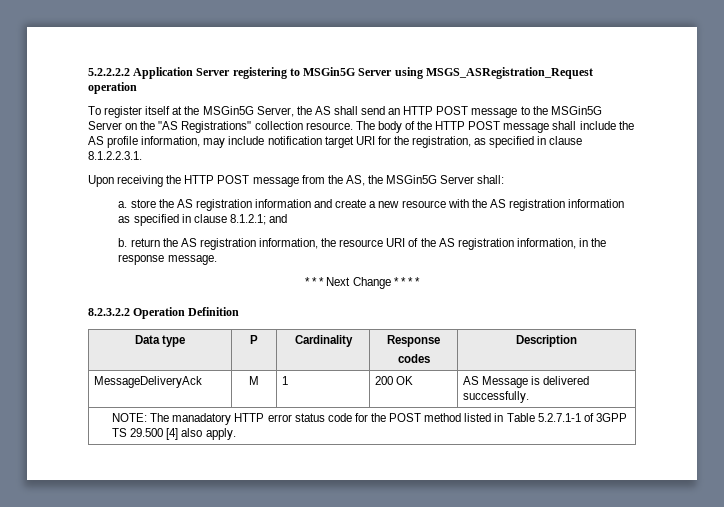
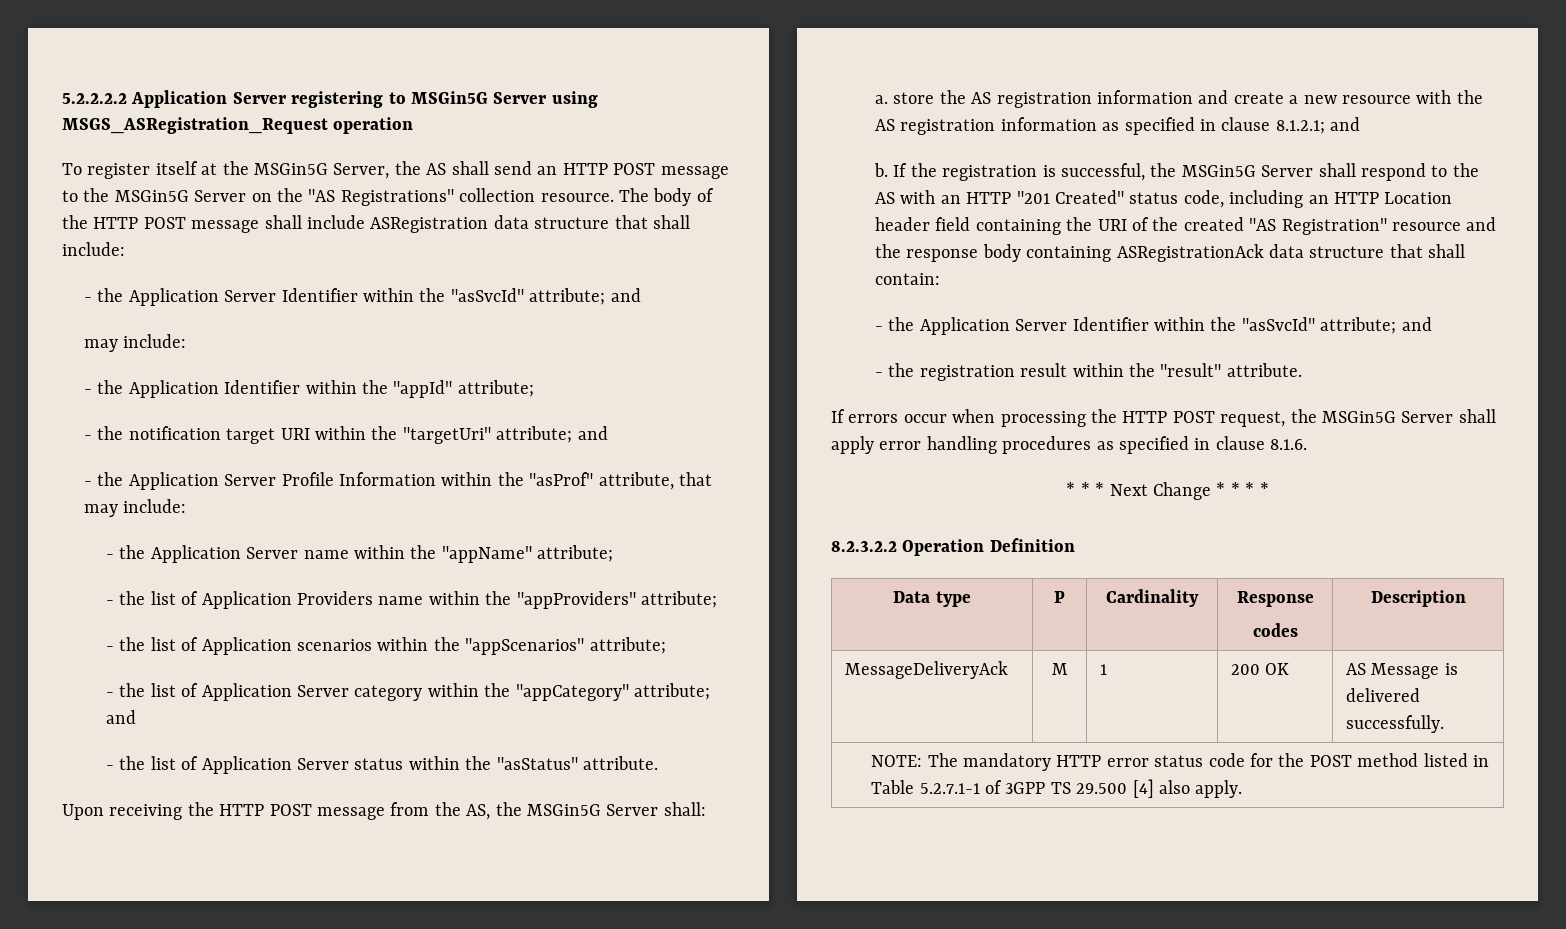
[618,121,634,130] [88,136,583,148] [88,151,142,160] the AS profile information, may include notification target URI for the registration, as specified in clause 8.1.2.2.3.1. -> [370,215,690,233] [62,242,125,256] [84,288,641,306] [84,334,187,352] [84,380,534,398] [84,426,608,444] [84,472,713,490] [84,499,187,517] [106,545,614,563] [106,591,718,609] [106,637,666,655] [106,683,711,701] [106,710,137,724] [106,756,659,774] ASRegistration data structure that shall include: // - the Application Server Identifier within the "asSvcId" attribute; and // may include: // - the Application Identifier within the "appId" attribute; // - the notification target URI within the "targetUri" attribute; and // - the Application Server Profile Information within the "asProf" attribute, that may include: // - the Application Server name within the "appName" attribute; // - the list of Application Providers name within the "appProviders" attribute; // - the list of Application scenarios within the "appScenarios" attribute; // - the list of Application Server category within the "appCategory" attribute; and // - the list of Application Server status within the "asStatus" attribute.
[130,238,607,250] [118,254,217,265] return the AS registration information, the resource URI of the AS registration information, in the response message. -> [893,163,1479,181] [875,190,1453,208] [875,217,1497,235] [875,244,1466,262] [875,273,941,285] [875,317,1432,335] [875,363,1302,381] [831,409,1496,427] [831,436,1308,454] If the registration is successful, the MSGin5G Server shall respond to the AS with an HTTP "201 Created" status code, including an HTTP Location header field containing the URI of the created "AS Registration" resource and the response body containing ASRegistrationAck data structure that shall contain: // - the Application Server Identifier within the "asSvcId" attribute; and // - the registration result within the "result" attribute. // If errors occur when processing the HTTP POST request, the MSGin5G Server shall apply error handling procedures as specified in clause 8.1.6.
[172,413,232,425] manadatory -> [962,753,1051,771] mandatory

